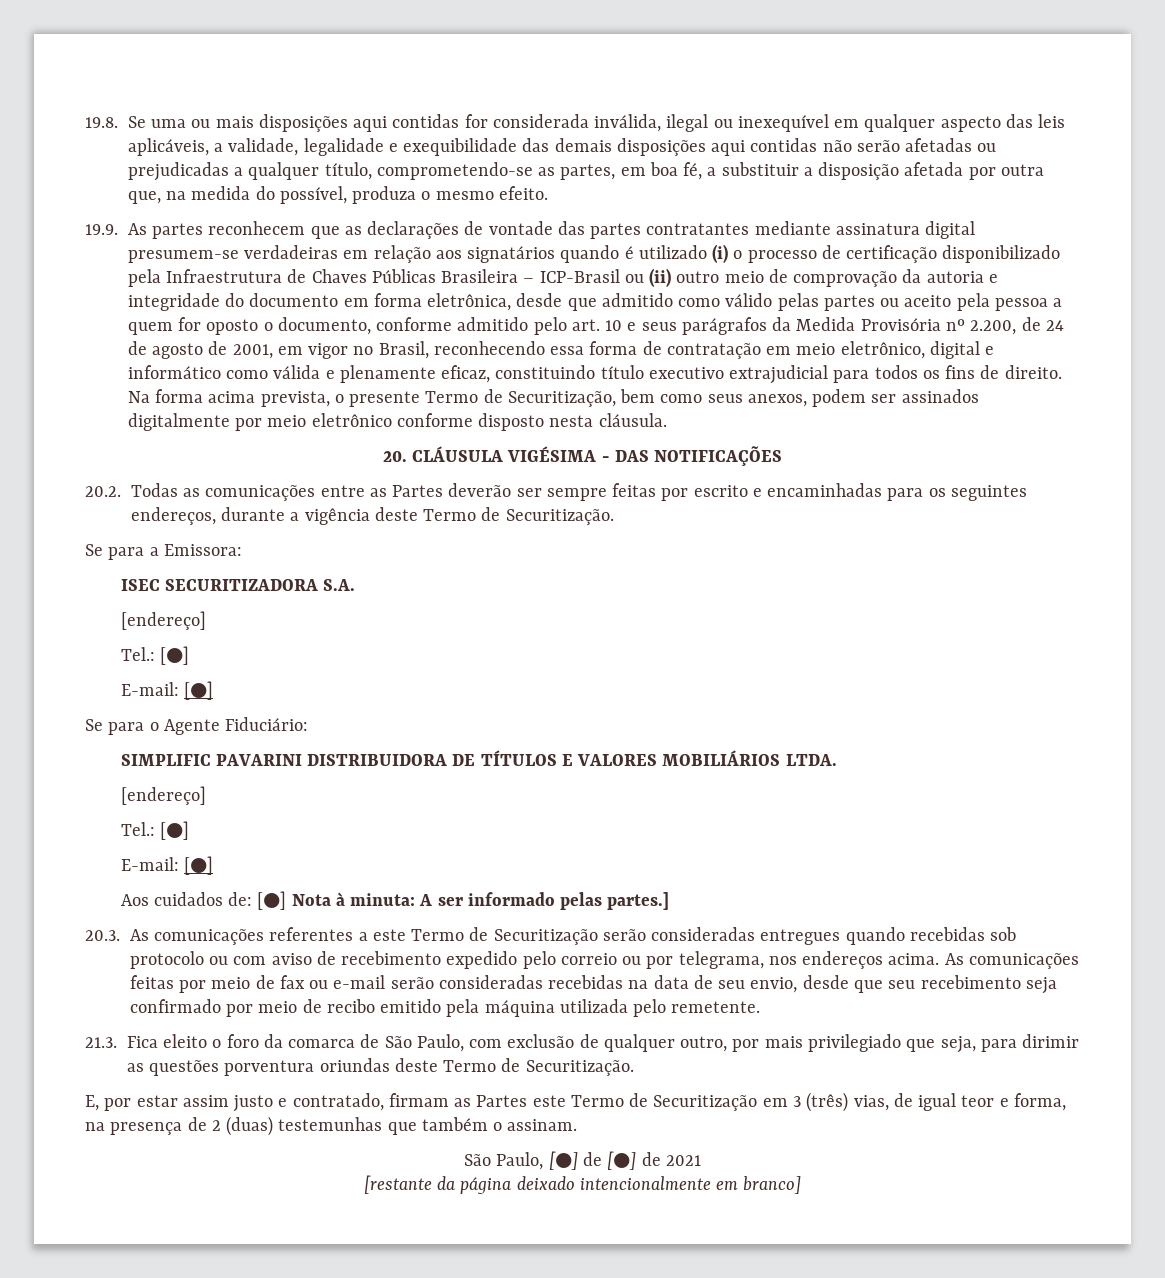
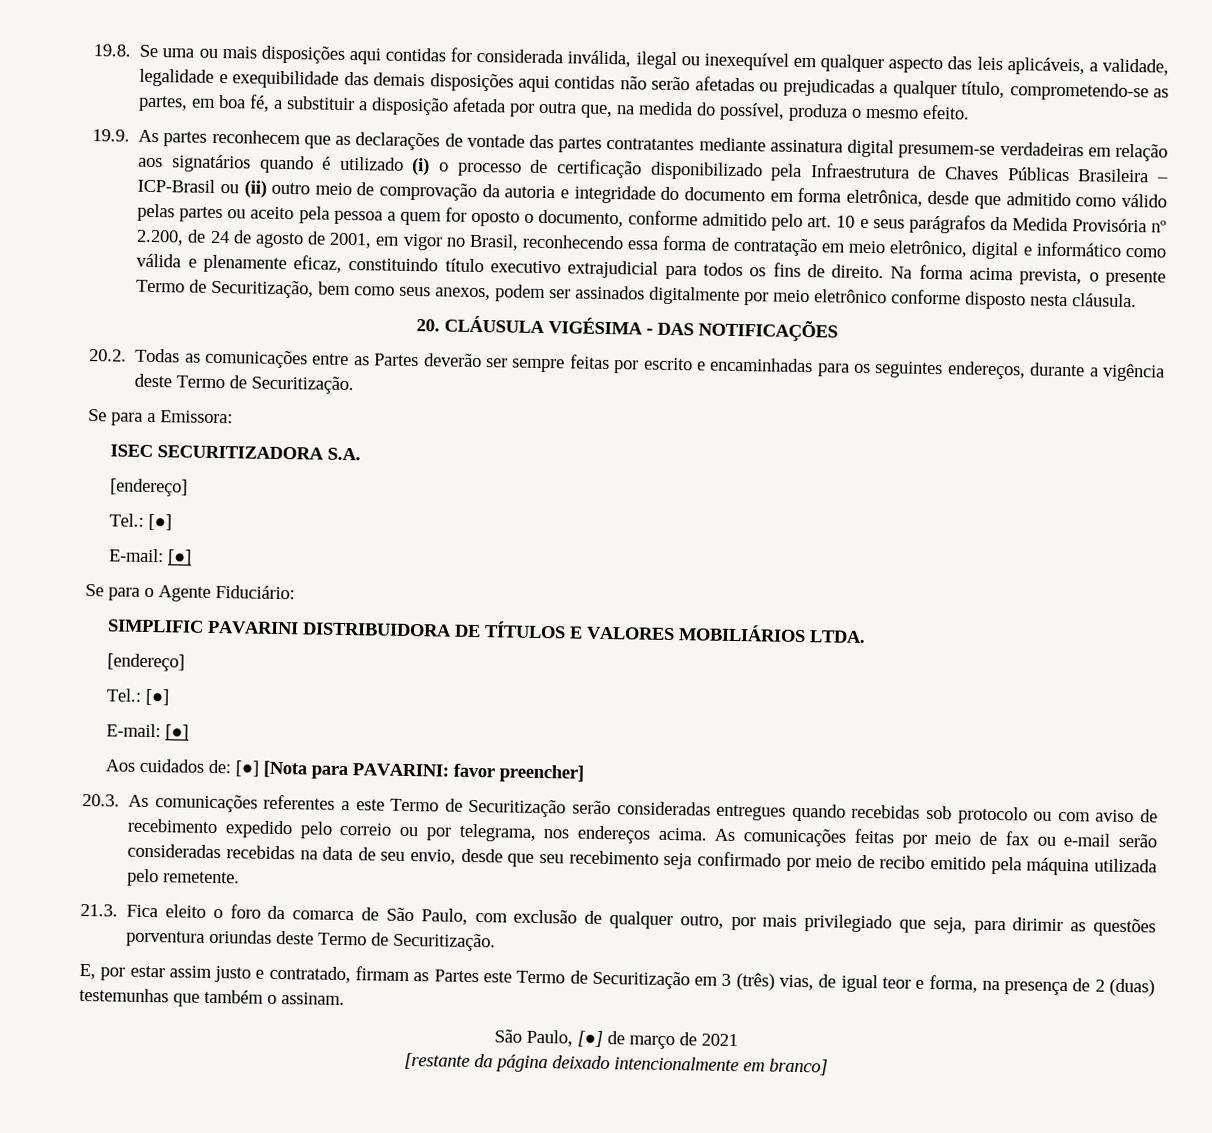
[291,892,670,910] Nota à minuta: A ser informado pelas partes.] -> [263,760,585,783] [Nota para PAVARINI: favor preencher]
[607,1151,637,1170] [●] -> [629,1035,675,1050] março

